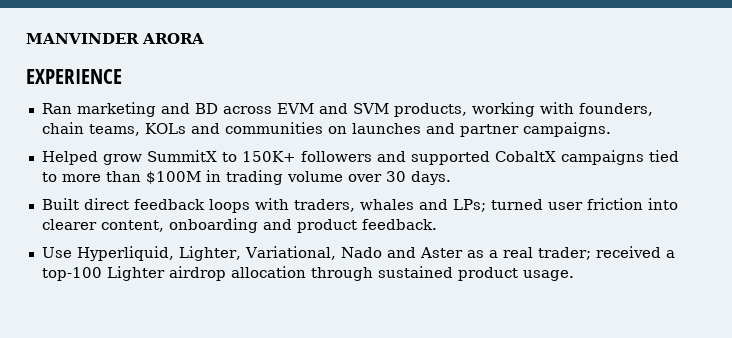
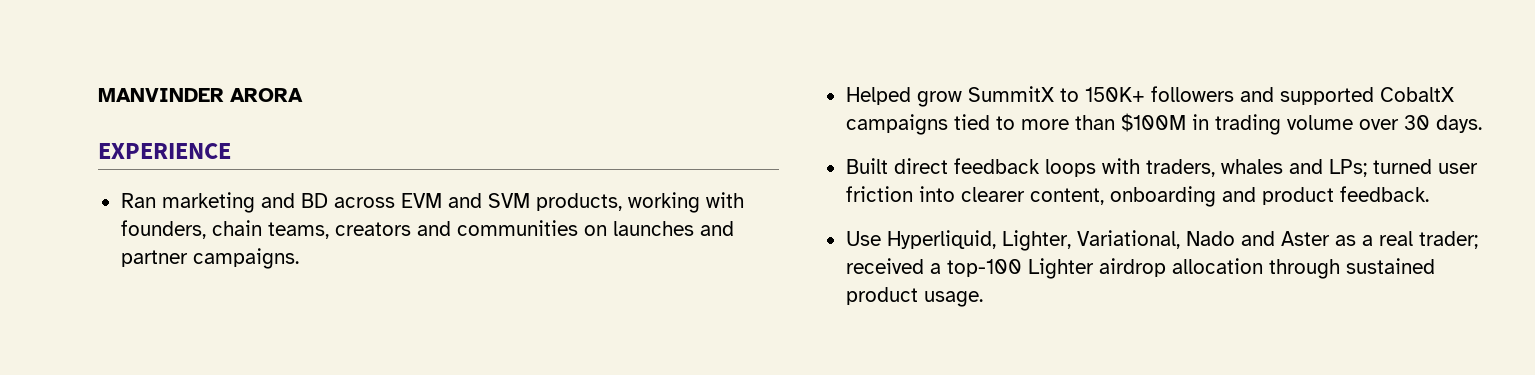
[144,123,186,134] KOLs -> [334,222,411,236] creators

